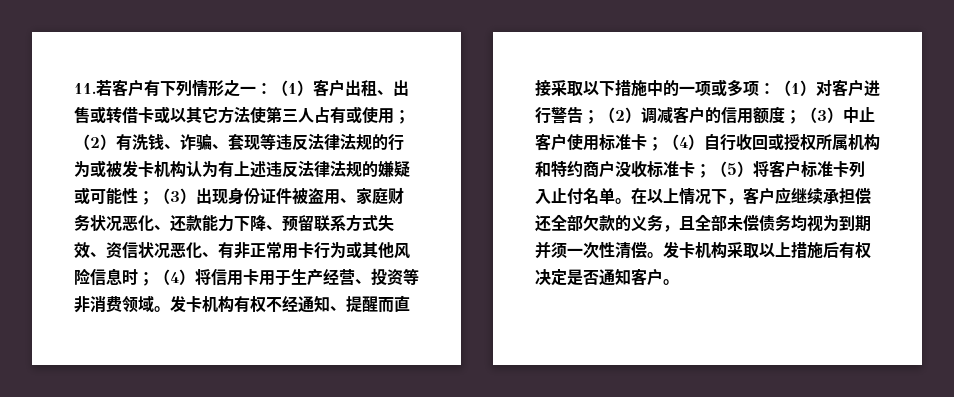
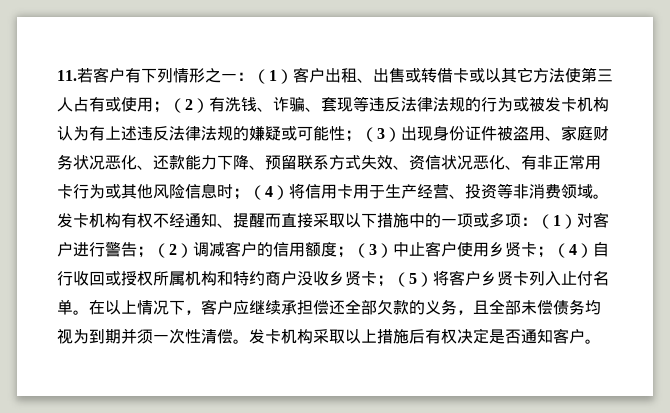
[599,134,631,150] 标准 -> [489,242,521,257] 乡贤
[647,161,679,177] 标准 -> [329,271,361,286] 乡贤
[801,161,833,177] 标准 -> [481,271,513,286] 乡贤

